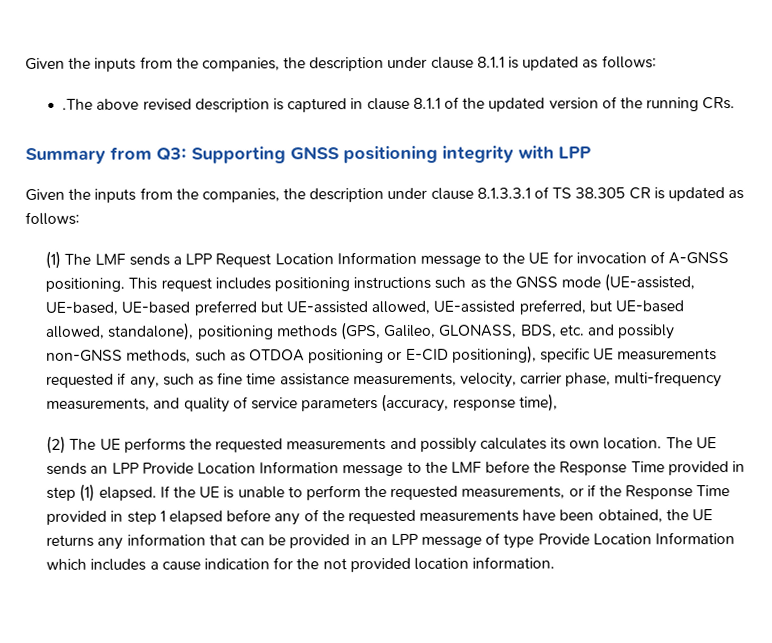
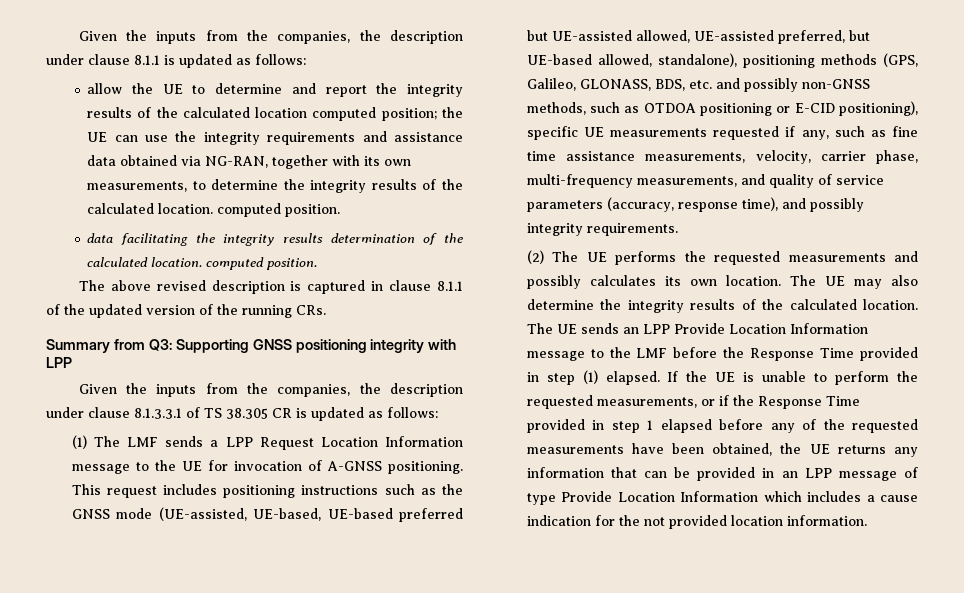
[62,98,94,110] .The -> [87,83,463,97] [87,107,463,121] [87,131,463,145] [87,155,412,169] [87,179,464,193] [87,203,341,217] [87,233,463,246] [87,257,318,270] [78,280,105,291] allow the UE to determine and report the integrity results of the calculated location computed position; the UE can use the integrity requirements and assistance data obtained via NG-RAN, together with its own measurements, to determine the integrity results of the calculated location. computed position. // data facilitating the integrity results determination of the calculated location. computed position. // The
(558, 402) none -> [781,198,864,212] [526,223,678,236] and possibly integrity requirements.
(717, 443) none -> [853,275,918,289] [526,299,918,313] [526,323,577,334] may also determine the integrity results of the calculated location. The UE

